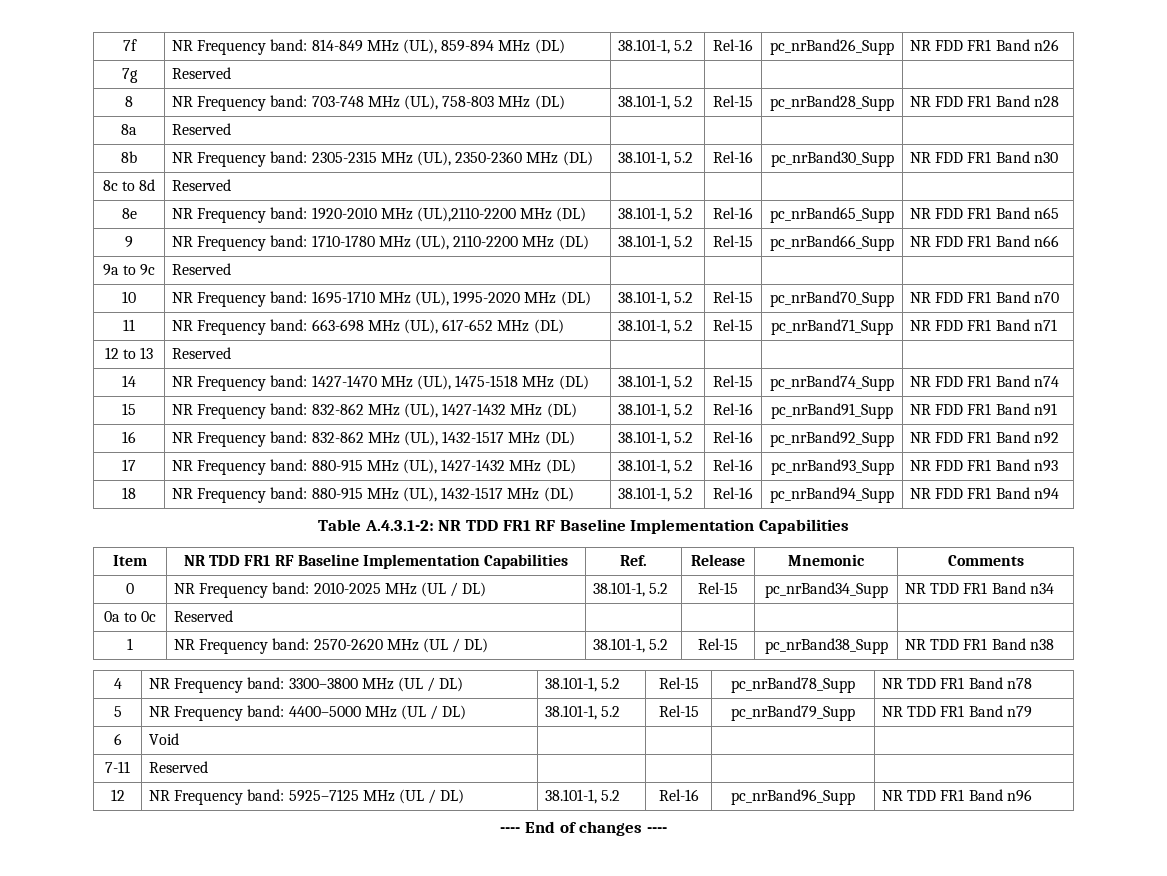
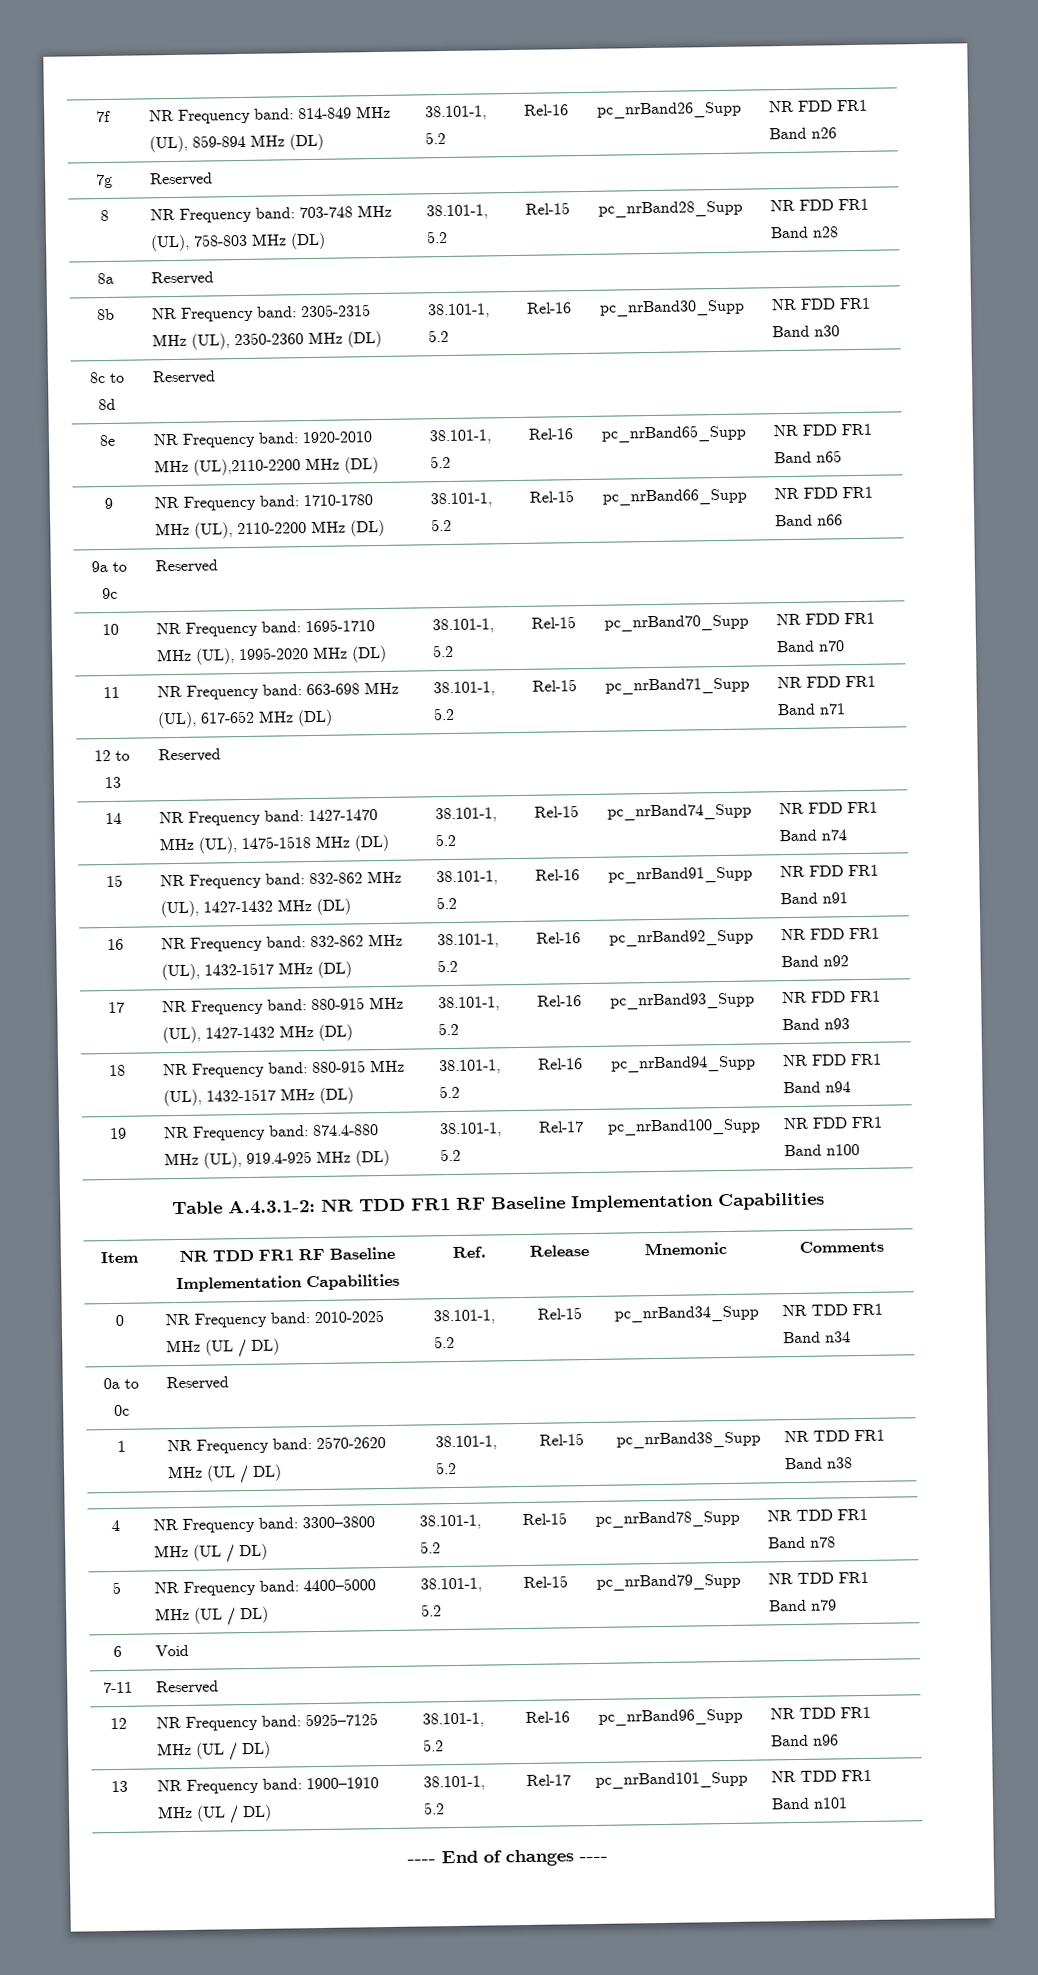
(1059, 494) none -> [109,1127,127,1140] [164,1124,380,1141] [164,1149,391,1169] [439,1122,503,1138] [440,1148,462,1162] [537,1121,584,1133] [607,1118,761,1136] [783,1116,884,1130] [784,1144,861,1157] // 19 | NR Frequency band: 874.4-880 MHz (UL), 919.4-925 MHz (DL) | 38.101-1, 5.2 | Rel-17 | pc_nrBand100_Supp | NR FDD FR1 Band n100
(1032, 795) none -> [110,1780,128,1793] [157,1777,380,1794] [157,1804,273,1824] [423,1775,486,1791] [423,1802,446,1815] [525,1774,571,1786] [595,1771,748,1789] [771,1769,873,1783] [771,1797,849,1810] // 13 | NR Frequency band: 1900–1910 MHz (UL / DL) | 38.101-1, 5.2 | Rel-17 | pc_nrBand101_Supp | NR TDD FR1 Band n101

